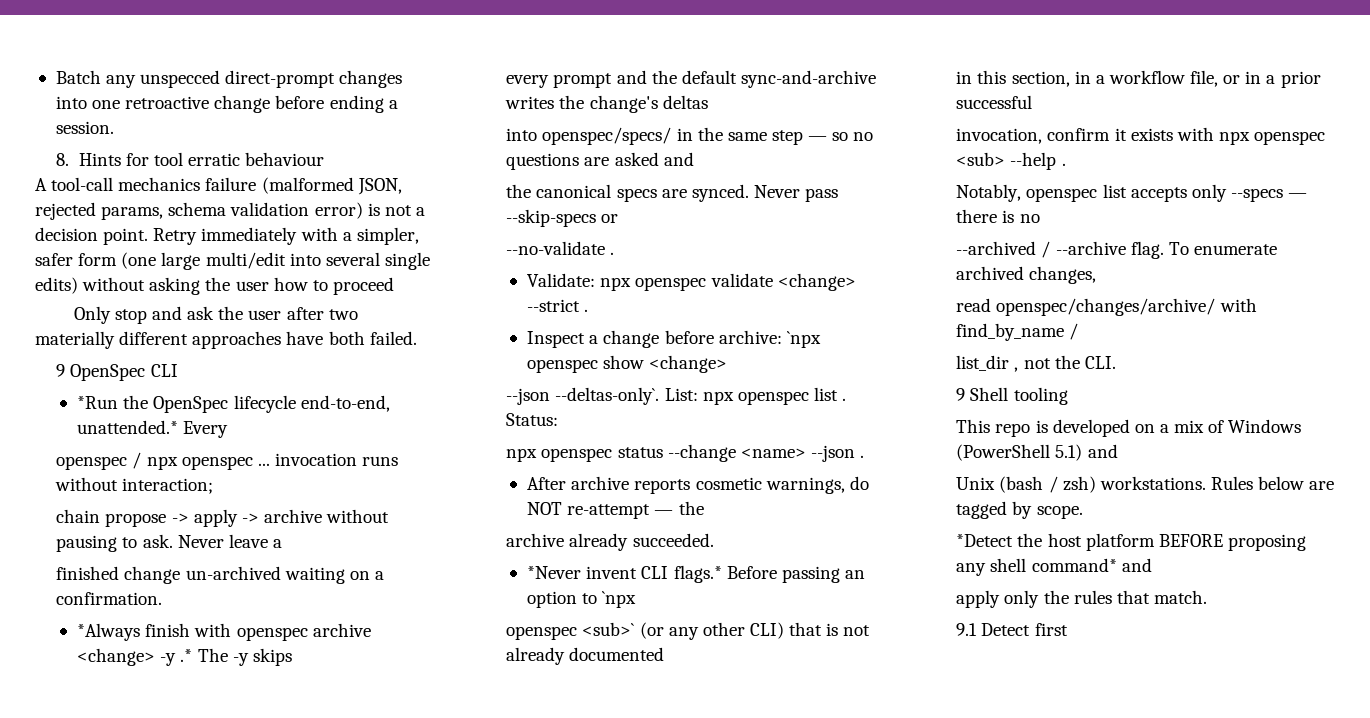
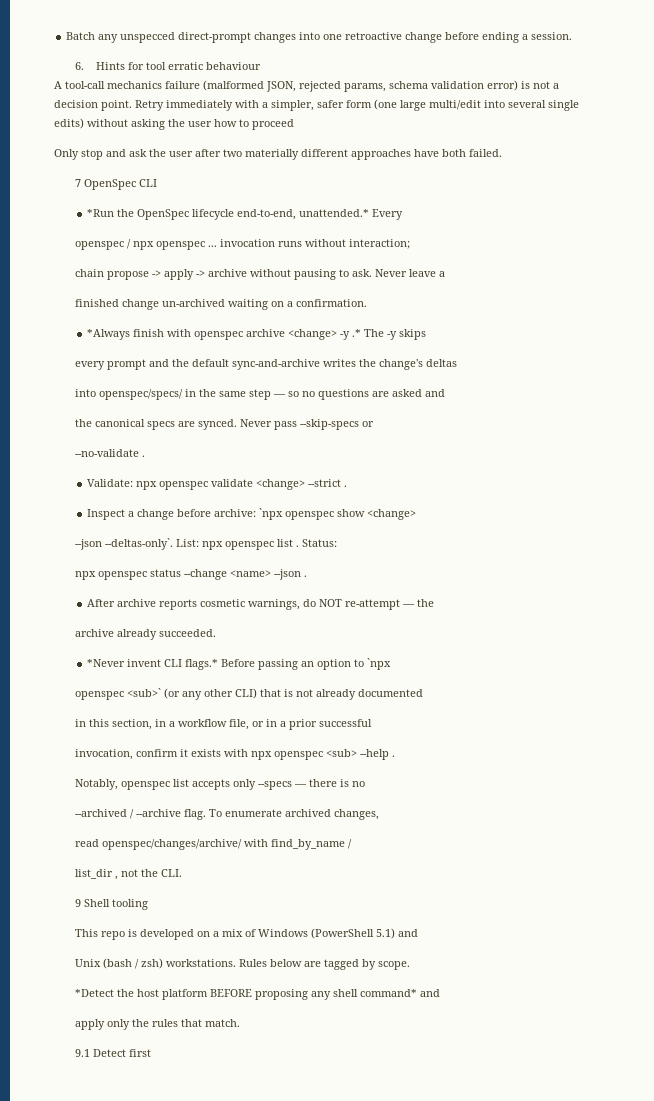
[56,153,70,166] 8. -> [75,62,85,70] 6.
[56,364,66,377] 9 -> [75,179,82,187] 7

